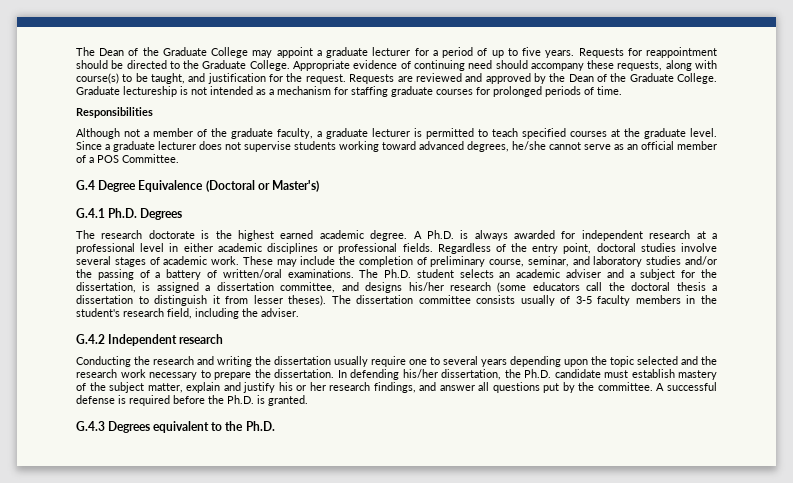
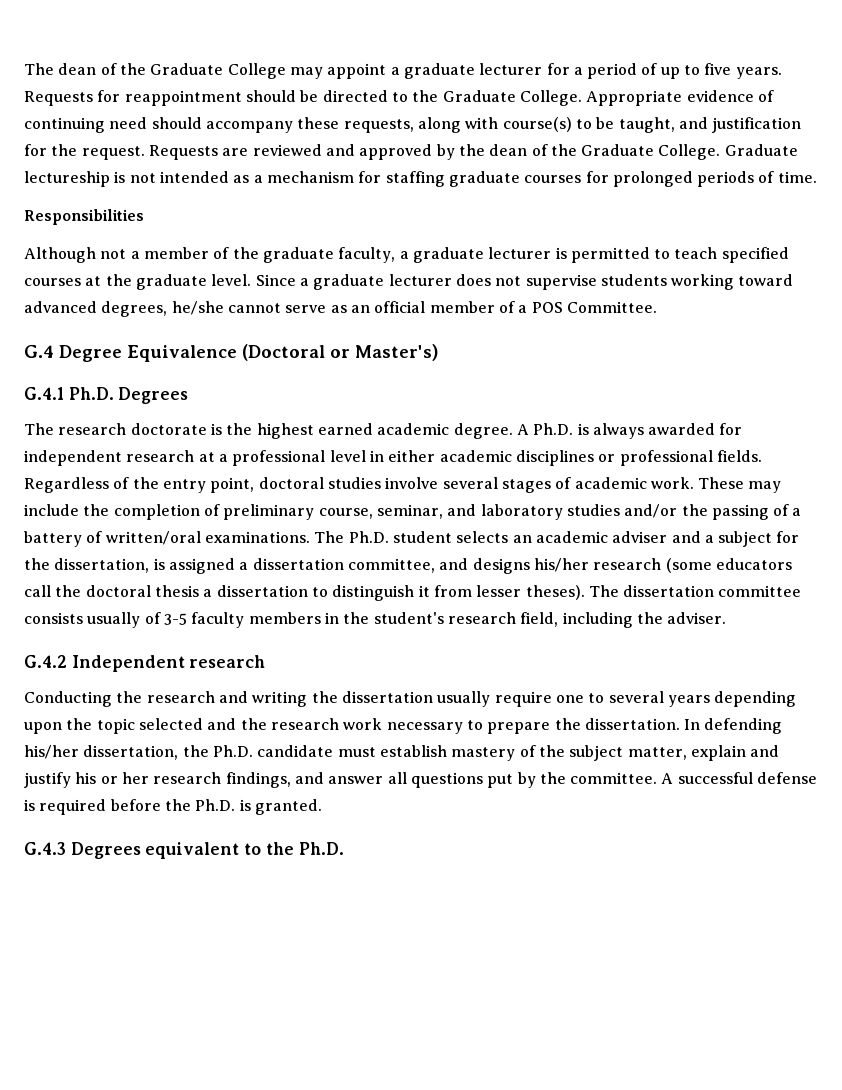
[76,47,125,56] The Dean -> [24,63,97,75] The dean
[568,74,594,82] Dean -> [489,144,528,156] dean

